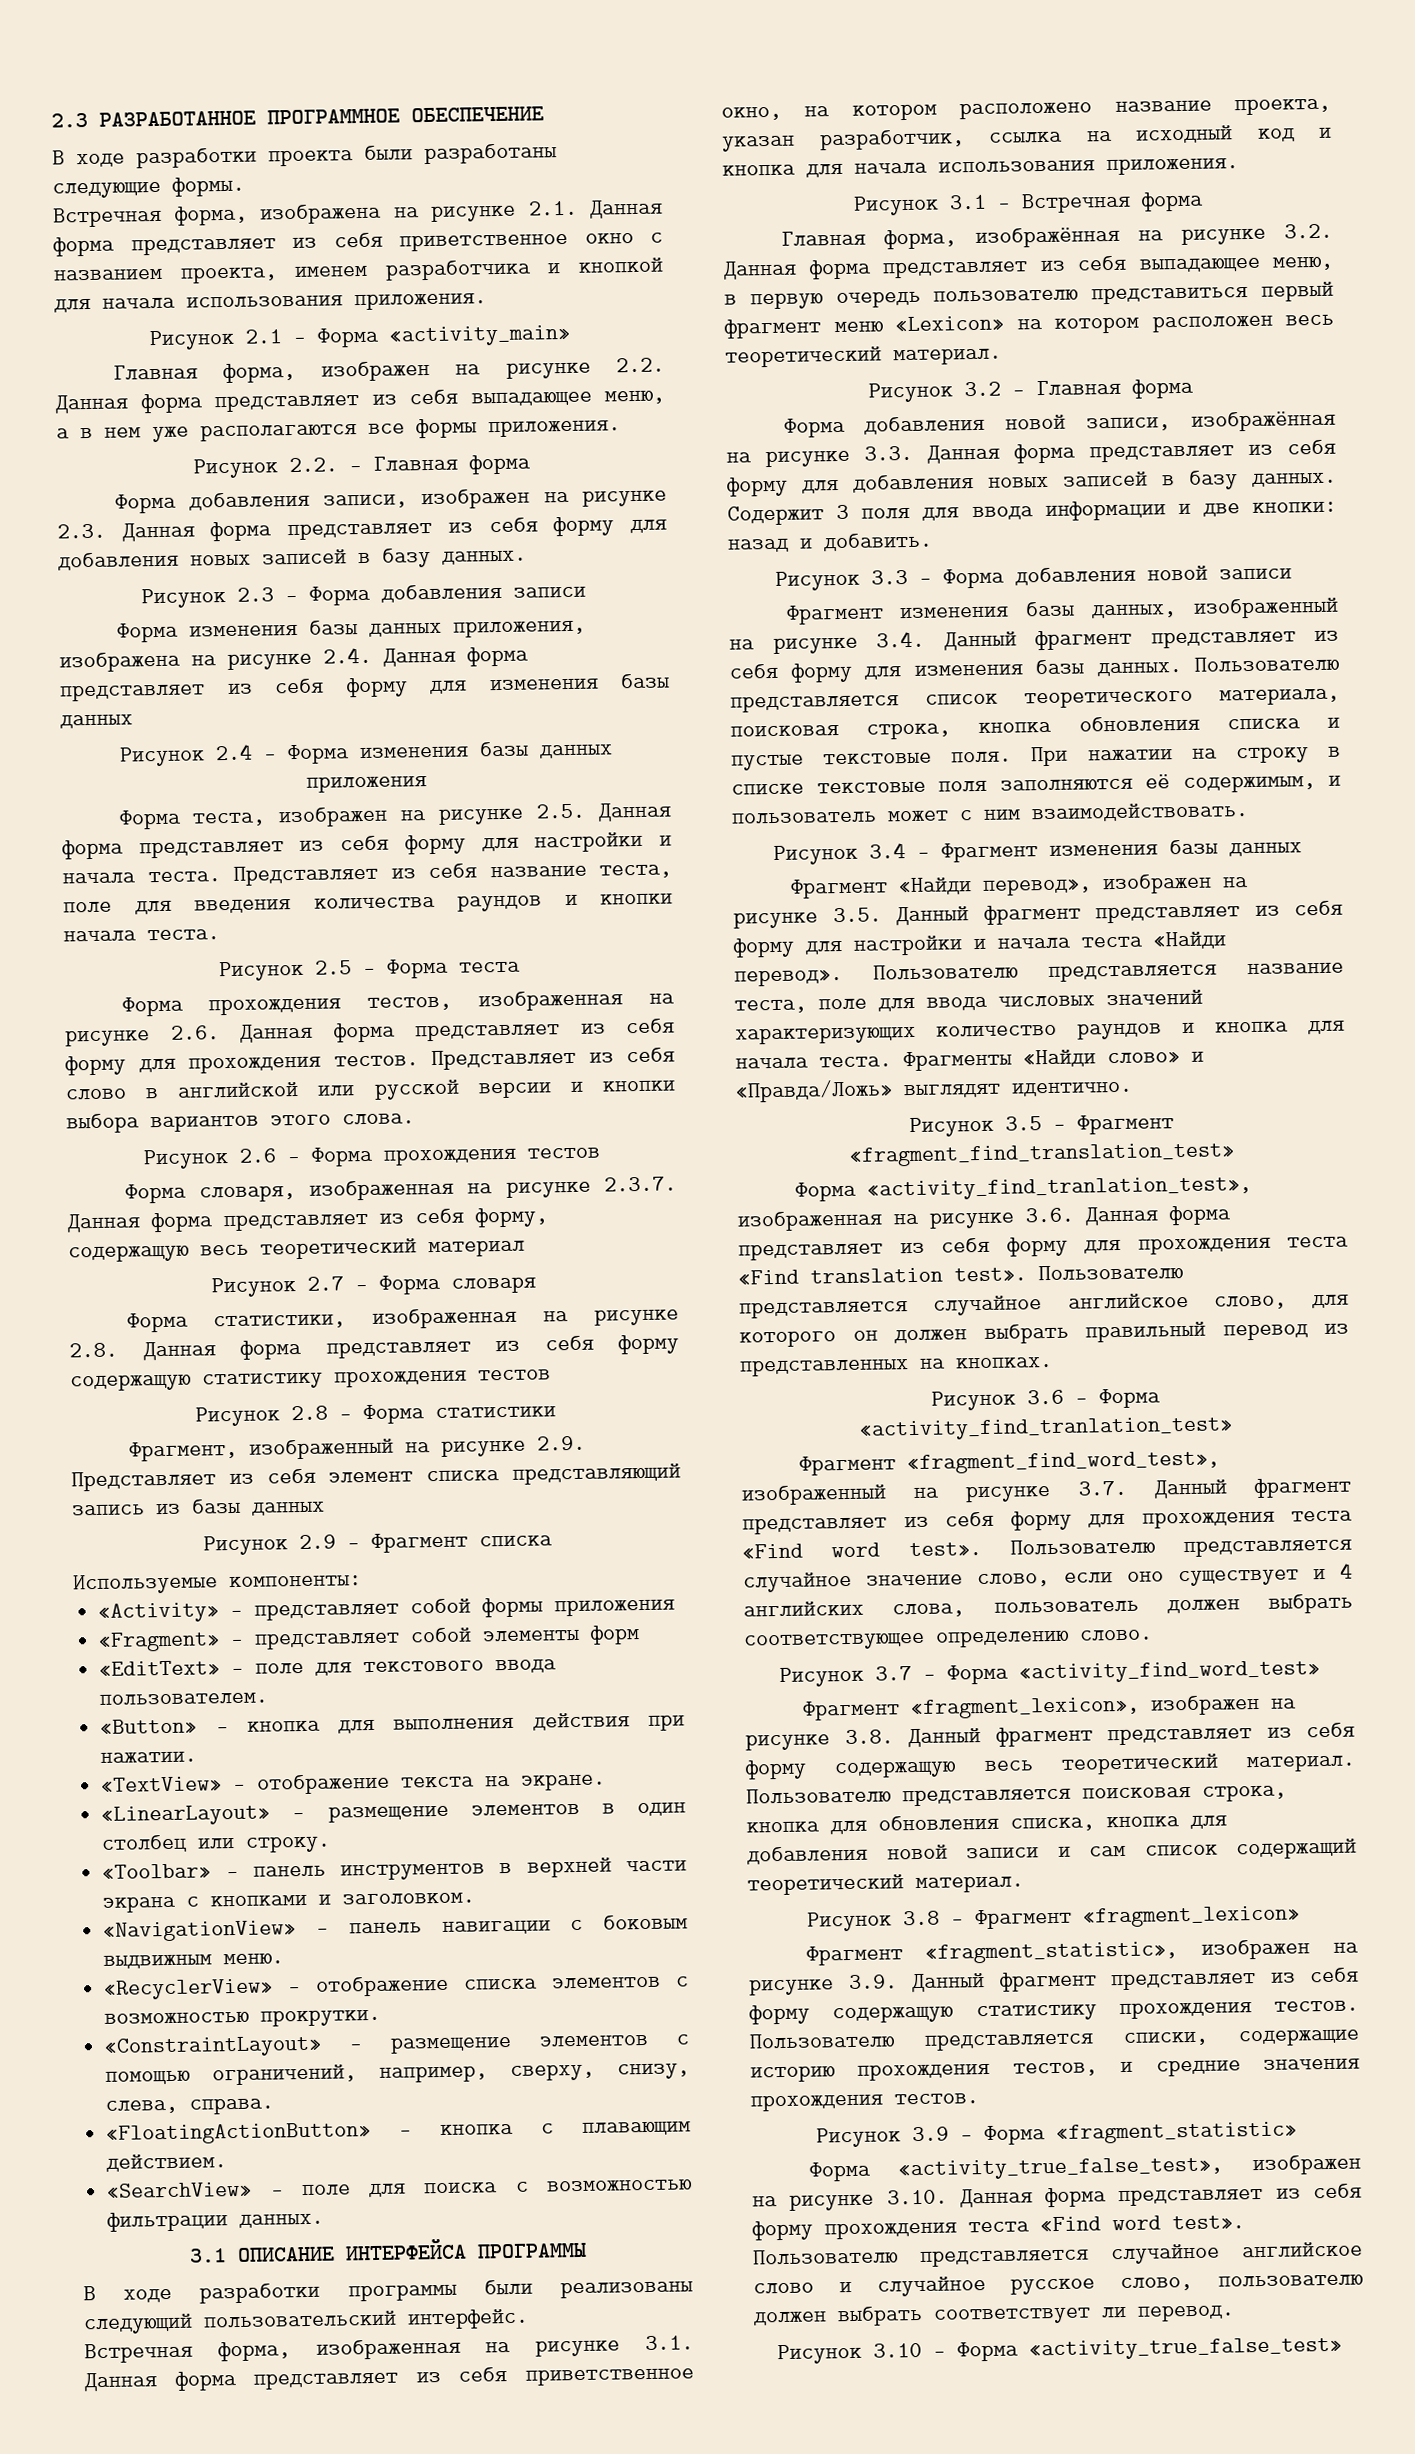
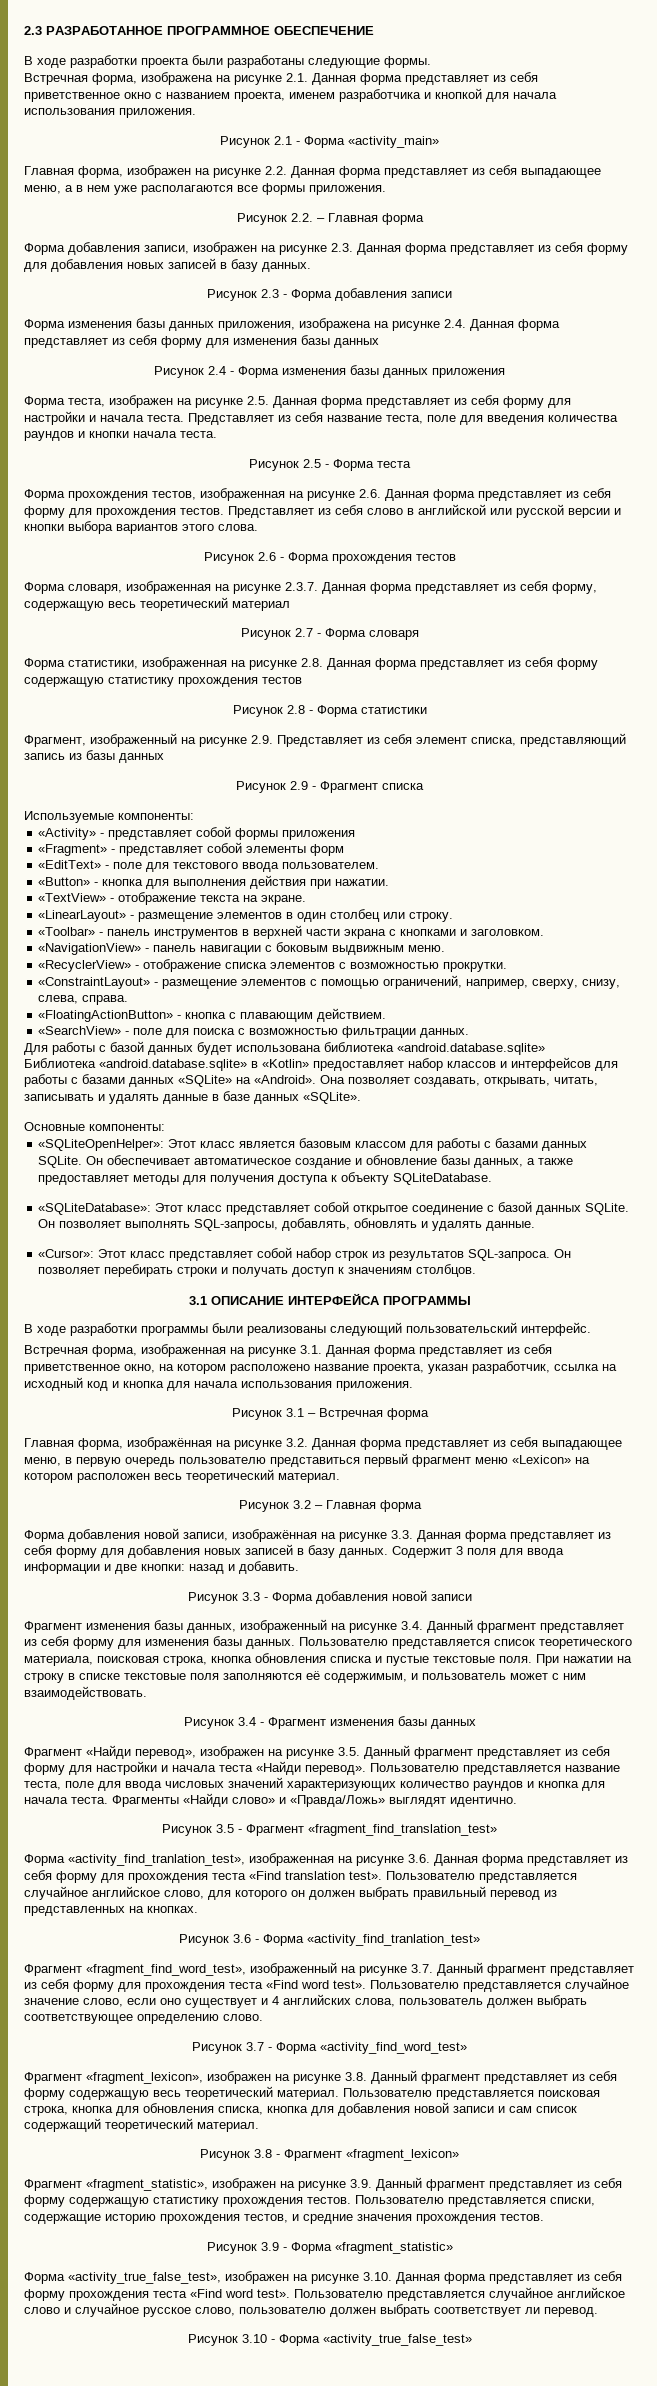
[426,1470,501,1482] списка -> [471,737,516,746] списка,
(325, 2220) none -> [24,1041,545,1055] [24,1057,618,1071] [24,1074,598,1087] [24,1091,361,1104] [24,1122,165,1131] [38,1138,588,1151] [38,1155,574,1168] [38,1172,493,1185] [38,1201,630,1215] [38,1218,536,1231] [38,1247,572,1261] [38,1264,477,1277] // Для работы с базой данных будет использована библиотека «android.database.sqlite» // Библиотека «android.database.sqlite» в «Kotlin» предоставляет набор классов и интерфейсов для работы с базами данных «SQLite» на «Android». Она позволяет создавать, открывать, читать, записывать и удалять данные в базе данных «SQLite». // Основные компоненты: // «SQLiteOpenHelper»: Этот класс является базовым классом для работы с базами данных SQLite. Он обеспечивает автоматическое создание и обновление базы данных, а также предоставляет методы для получения доступа к объекту SQLiteDatabase. // «SQLiteDatabase»: Этот класс представляет собой открытое соединение с базой данных SQLite. Он позволяет выполнять SQL-запросы, добавлять, обновлять и удалять данные. // «Cursor»: Этот класс представляет собой набор строк из результатов SQL-запроса. Он позволяет перебирать строки и получать доступ к значениям столбцов.

